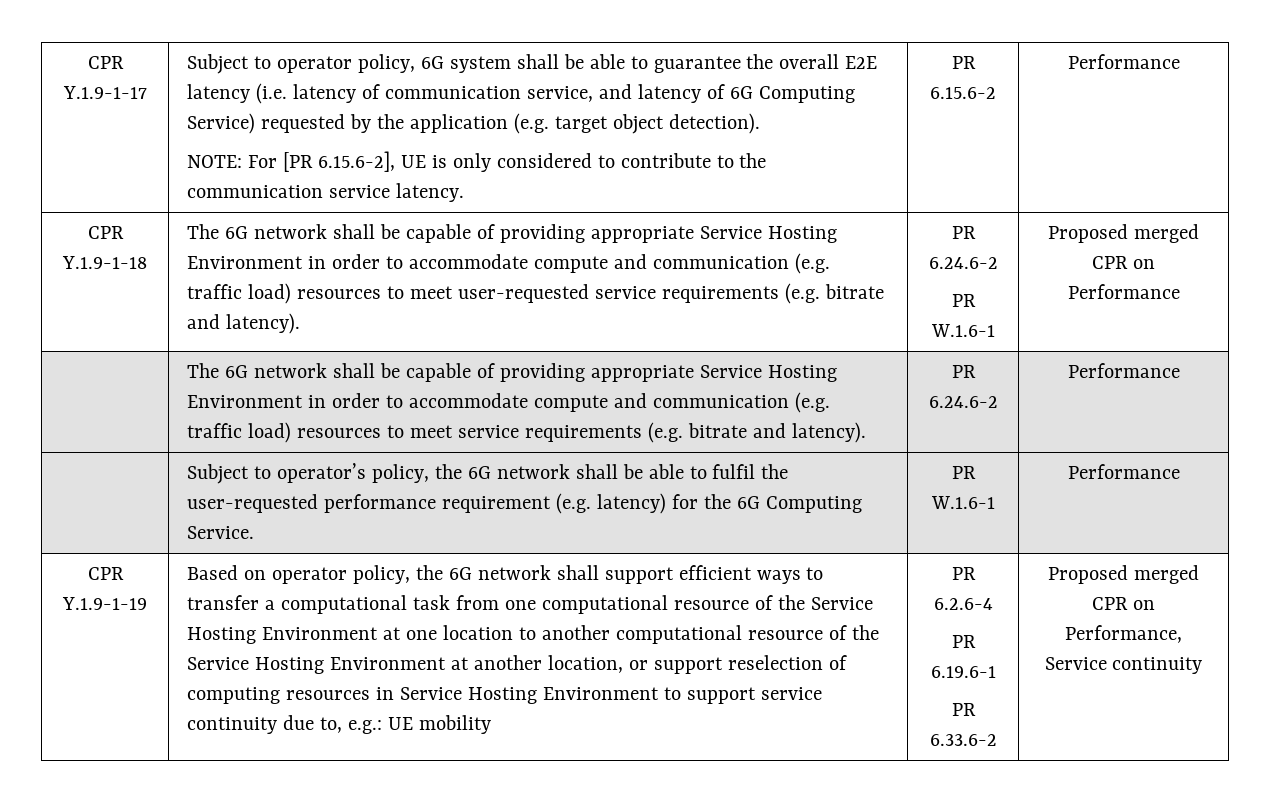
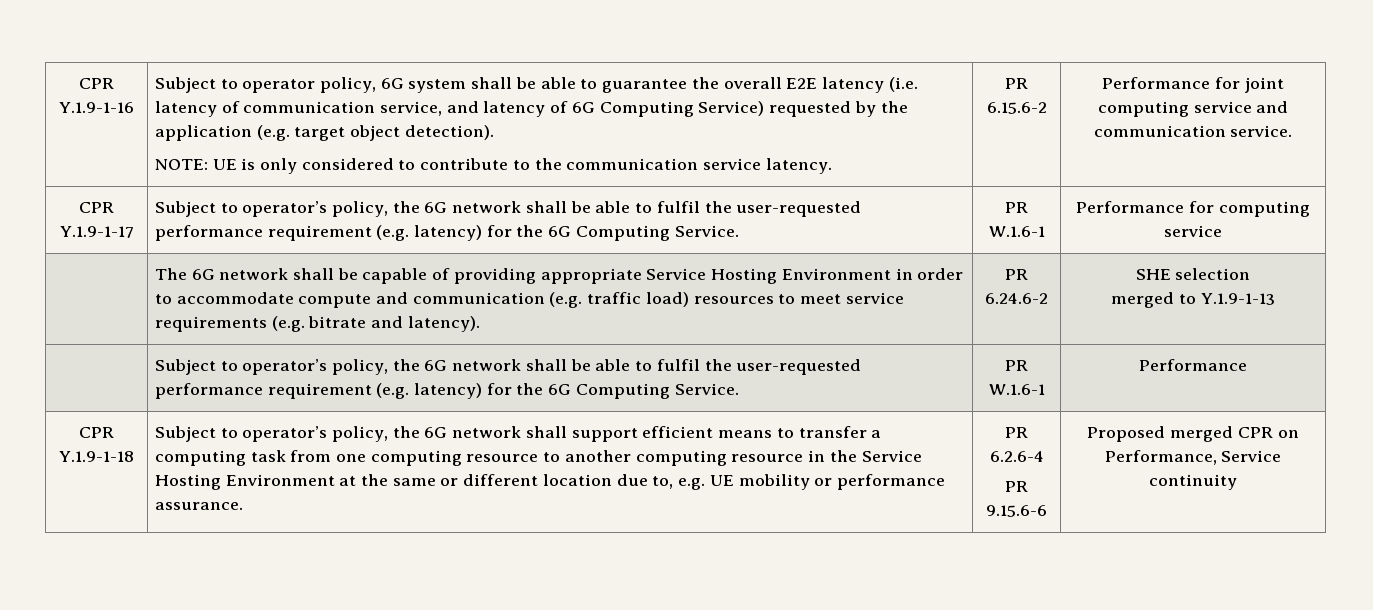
[87,56,124,69] [62,86,147,99] CPR Y.1.9-1-17 -> [79,78,114,89] [59,102,135,113] CPR Y.1.9-1-16
[248,151,395,172] For [PR 6.15.6-2], -> (208, 164) none
[87,226,124,239] [62,256,147,269] [187,224,837,243] [187,253,830,274] [187,283,884,304] [187,313,301,334] [951,226,976,239] [928,257,998,269] [951,294,976,307] [930,324,995,337] [1048,224,1199,243] [1092,256,1155,269] [1067,284,1180,299] // CPR Y.1.9-1-18 | The 6G network shall be capable of providing appropriate Service Hosting Environment in order to accommodate compute and communication (e.g. traffic load) resources to meet user-requested service requirements (e.g. bitrate and latency). | PR 6.24.6-2 // PR W.1.6-1 | Proposed merged CPR on Performance -> [1215,77,1284,93] [1097,101,1289,117] [1093,125,1293,137] [79,202,114,213] [59,226,134,238] [154,201,862,217] [154,225,739,241] [1005,202,1028,213] [988,226,1045,237] [1076,201,1310,217] [1164,225,1222,237] for joint computing service and communication service. // CPR Y.1.9-1-17 | Subject to operator’s policy, the 6G network shall be able to fulfil the user-requested performance requirement (e.g. latency) for the 6G Computing Service. | PR W.1.6-1 | Performance for computing service
[1067,363,1180,378] Performance -> [1135,268,1251,280] [1111,292,1275,308] SHE selection // merged to Y.1.9-1-13
[62,597,147,610] [187,565,347,584] Y.1.9-1-19 | Based on operator -> [59,451,135,462] [154,426,328,442] Y.1.9-1-18 | Subject to operator’s
[756,570,801,584] ways -> [718,430,773,438] means
[280,595,407,614] computational -> [154,450,246,466] computing
[541,595,873,614] [187,625,879,644] [187,655,847,674] [187,687,822,704] [187,717,278,734] computational resource of the Service Hosting Environment at one location to another computational resource of the Service Hosting Environment at another location, or support reselection of computing resources in Service Hosting Environment to support service continuity -> [370,450,922,466] [154,474,612,490] computing resource to another computing resource in the Service Hosting Environment at the same or different location
[347,720,382,734] e.g.: -> [678,478,706,490] e.g.
(491, 724) none -> [814,474,946,490] [154,502,243,510] or performance assurance.
[930,666,996,678] [951,703,976,716] [929,734,997,746] 6.19.6-1 // PR 6.33.6-2 -> [986,505,1047,517] 9.15.6-6

